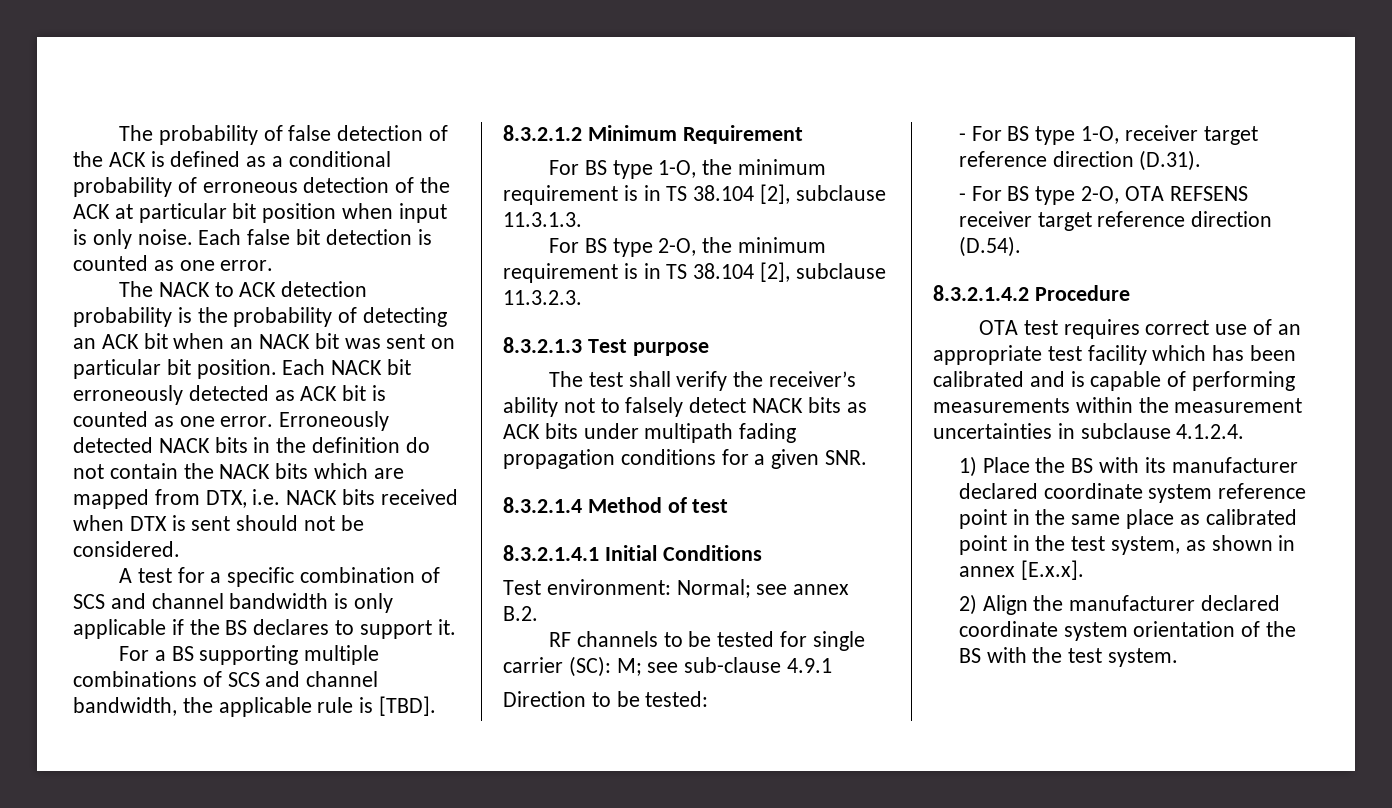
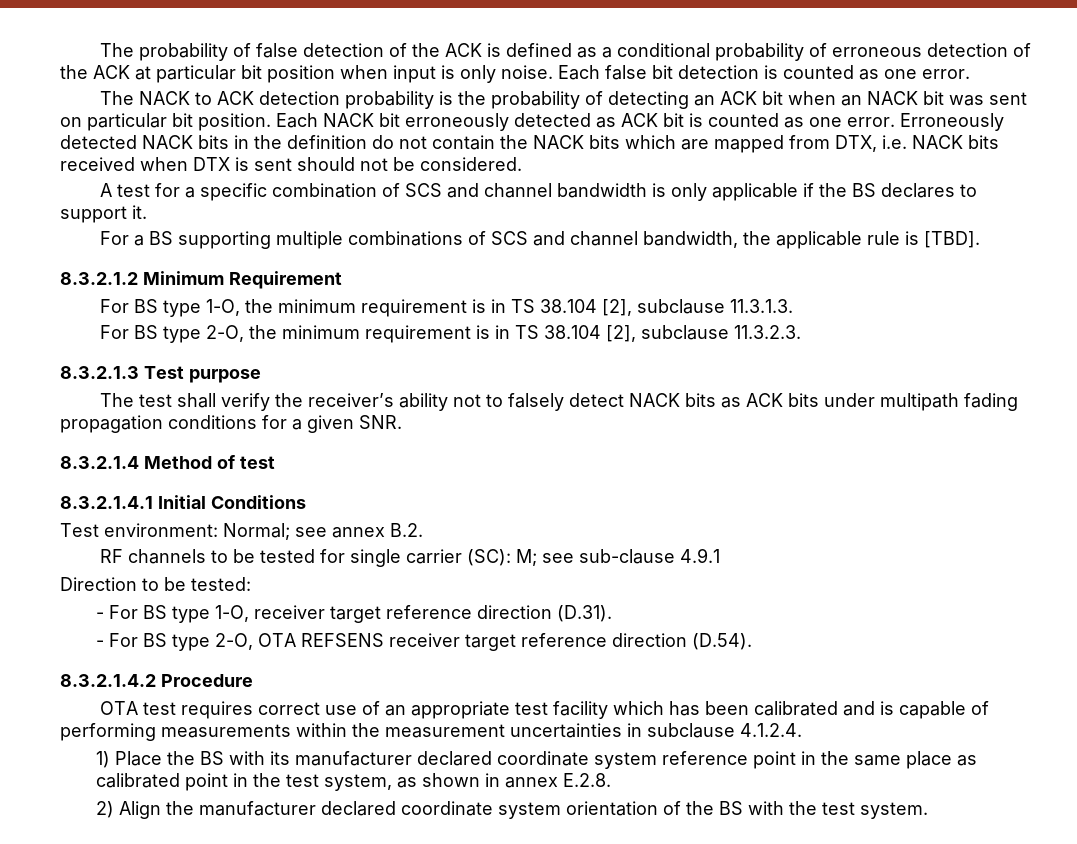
[1020,560,1084,580] [E.x.x]. -> [562,773,611,787] E.2.8.

